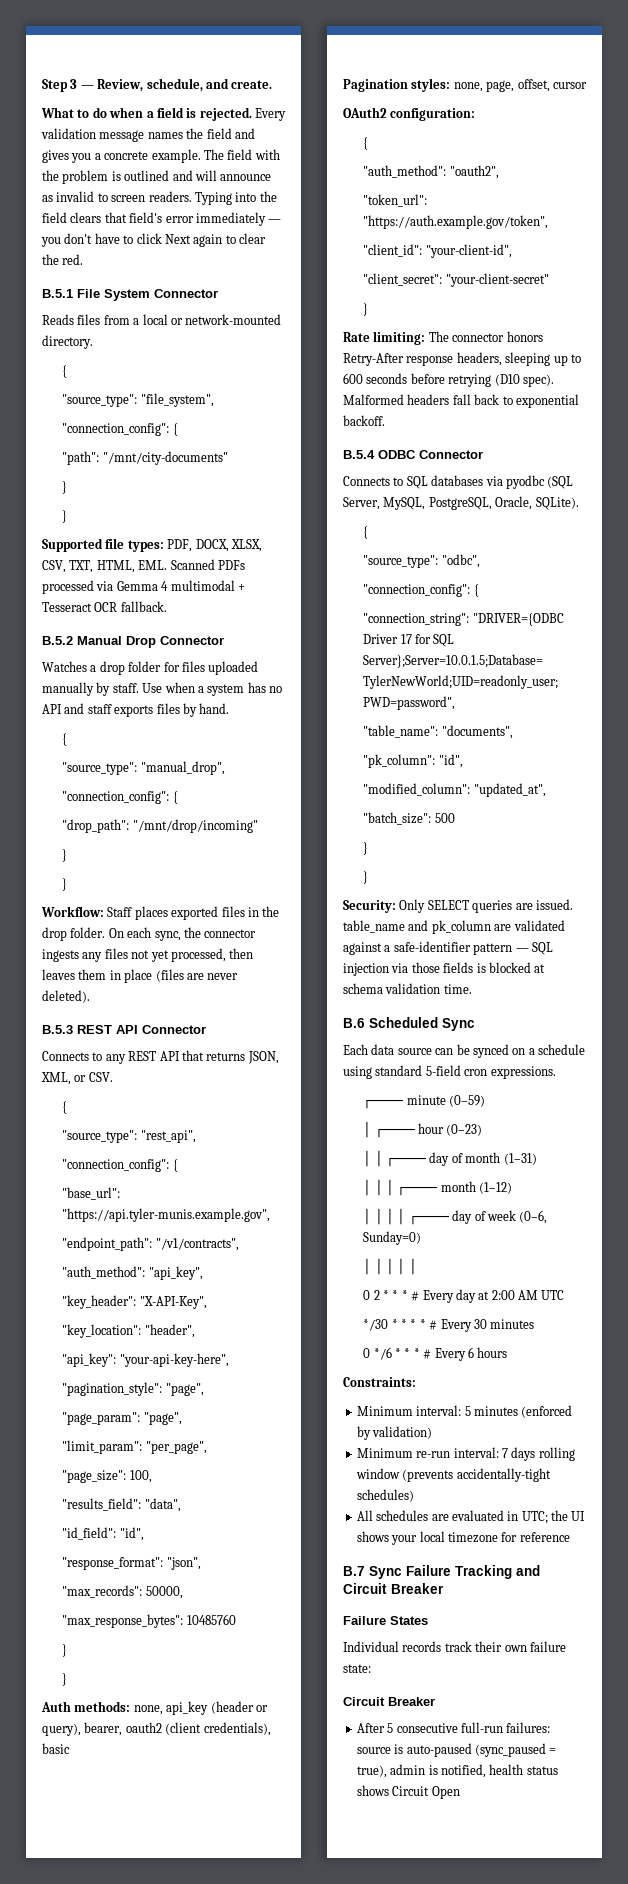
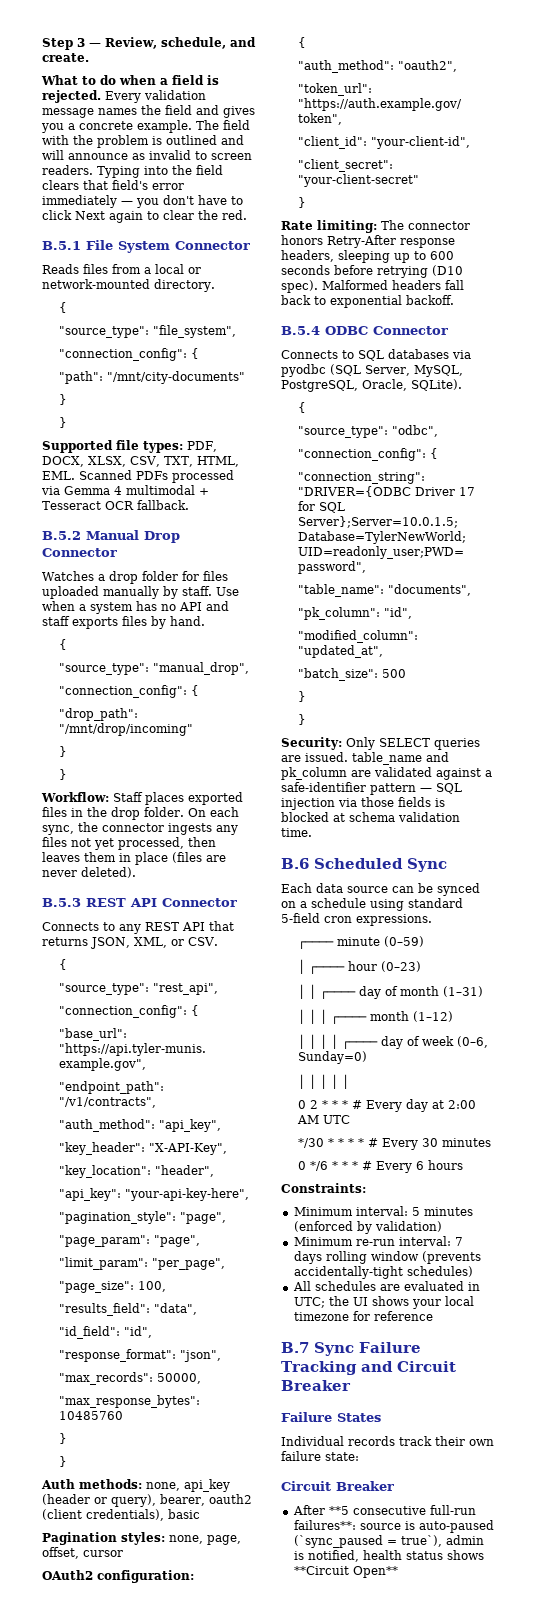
[387,1723,394,1733] 5 -> [328,1506,349,1515] **5
[506,1722,551,1733] failures: -> [293,1520,356,1530] failures**:
[474,1743,557,1757] [356,1765,387,1778] (sync_paused = true), -> [293,1535,442,1548] (`sync_paused = true`),
[392,1786,460,1799] Circuit Open -> [293,1566,398,1578] **Circuit Open**

